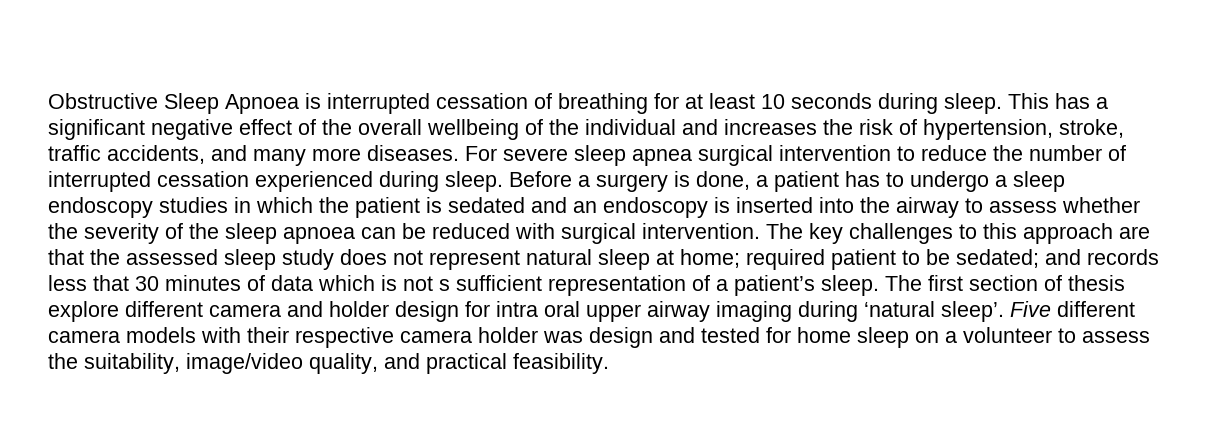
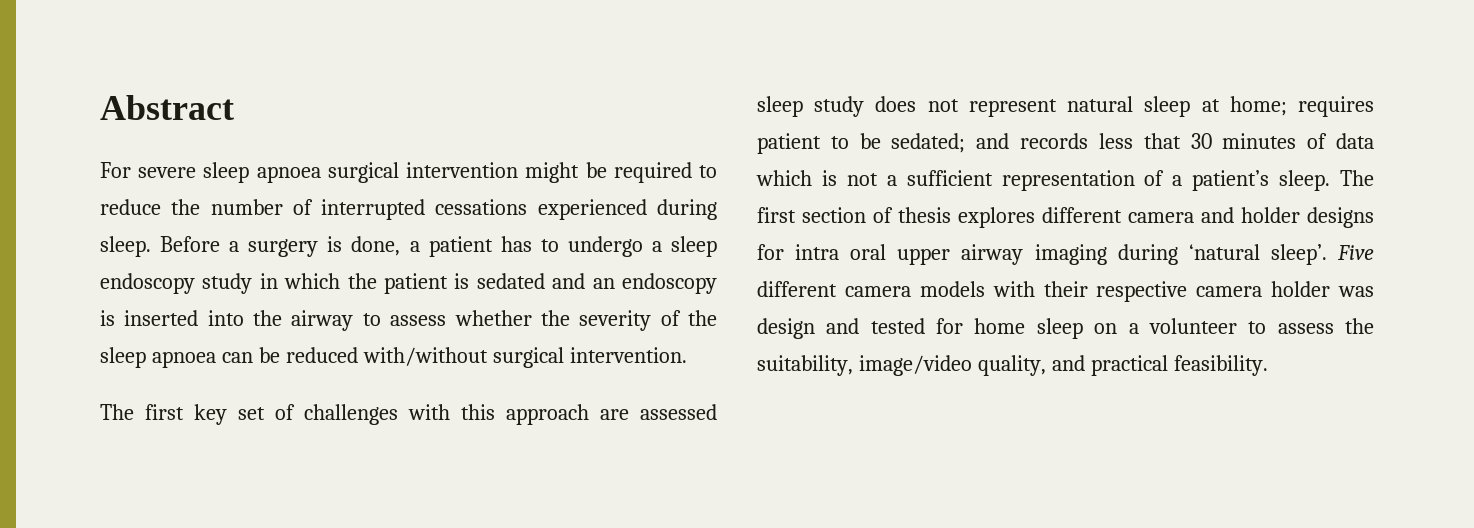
[48,93,1108,114] [48,119,1124,140] [48,145,459,166] Obstructive Sleep Apnoea is interrupted cessation of breathing for at least 10 seconds during sleep. This has a significant negative effect of the overall wellbeing of the individual and increases the risk of hypertension, stroke, traffic accidents, and many more diseases. -> [100,95,234,120] Abstract //
[632,149,692,166] apnea -> [256,166,321,183] apnoea
(891, 153) none -> [525,162,692,183] might be required
[157,171,249,187] cessation -> [435,199,528,215] cessations
[159,197,228,213] studies -> [202,273,253,294] study
[515,223,555,239] with -> [362,347,488,366] with/without
[766,223,977,244] The key challenges to -> [100,404,450,425] // The first key set of challenges with
[48,249,120,265] that the -> (629, 414) none
[746,249,825,270] required -> [1298,96,1374,117] requires
[439,279,450,291] s -> [886,175,897,186] a
[48,301,119,322] explore -> [958,207,1035,228] explores
[395,301,459,322] design -> [1307,207,1374,228] designs

